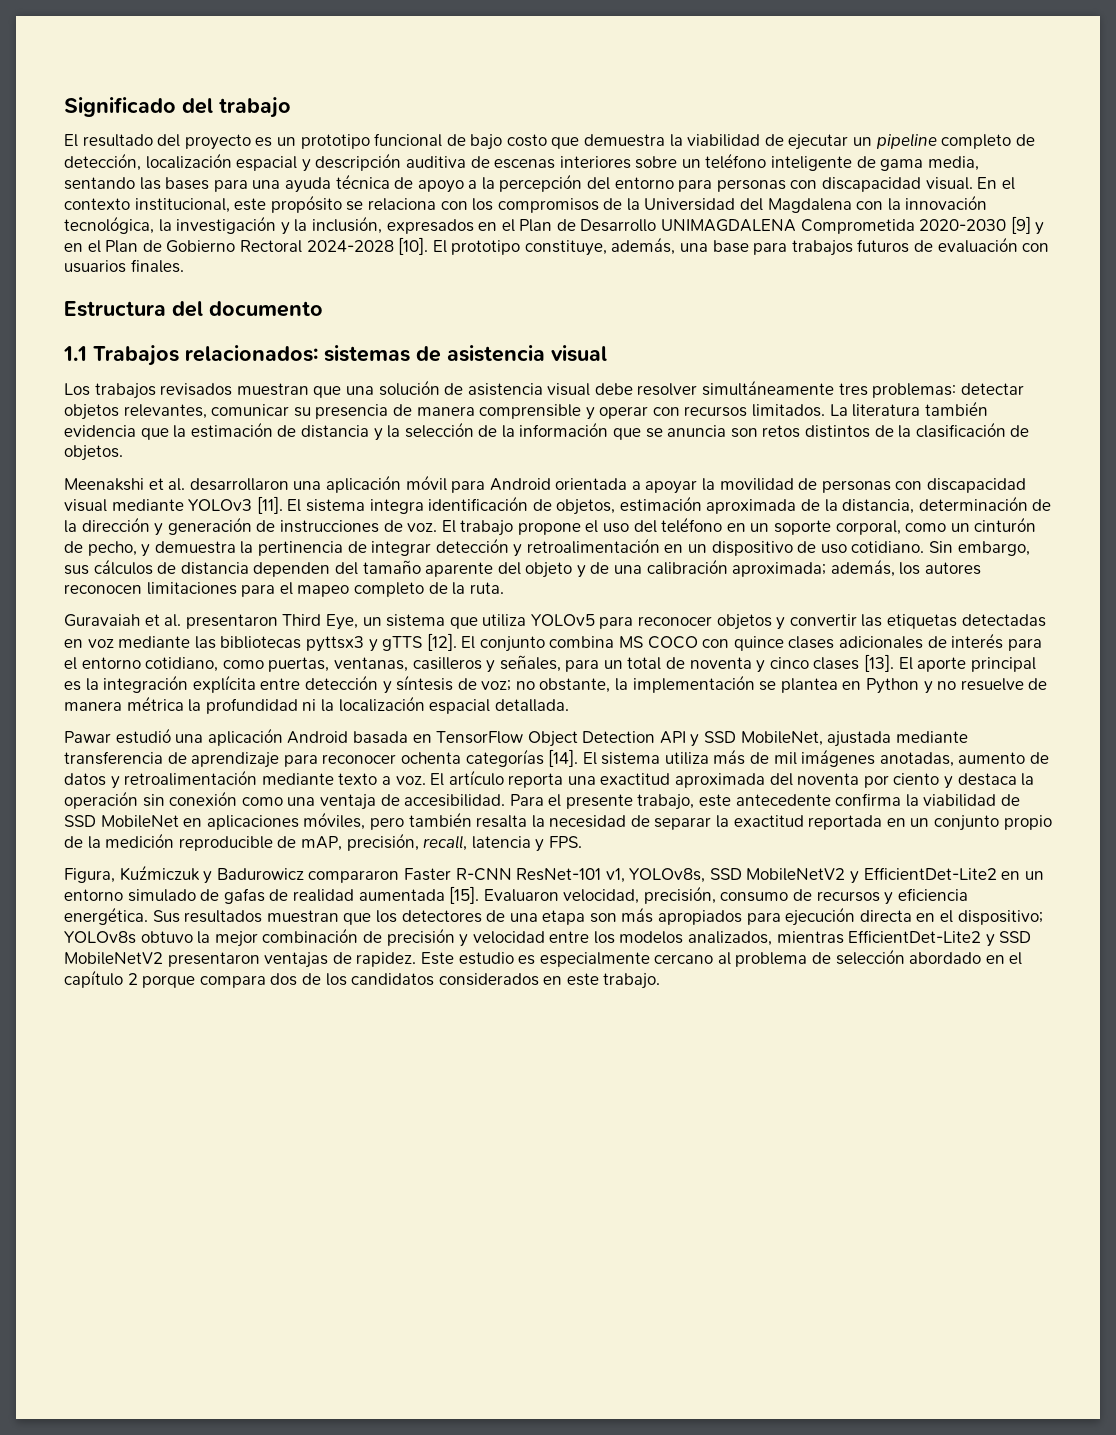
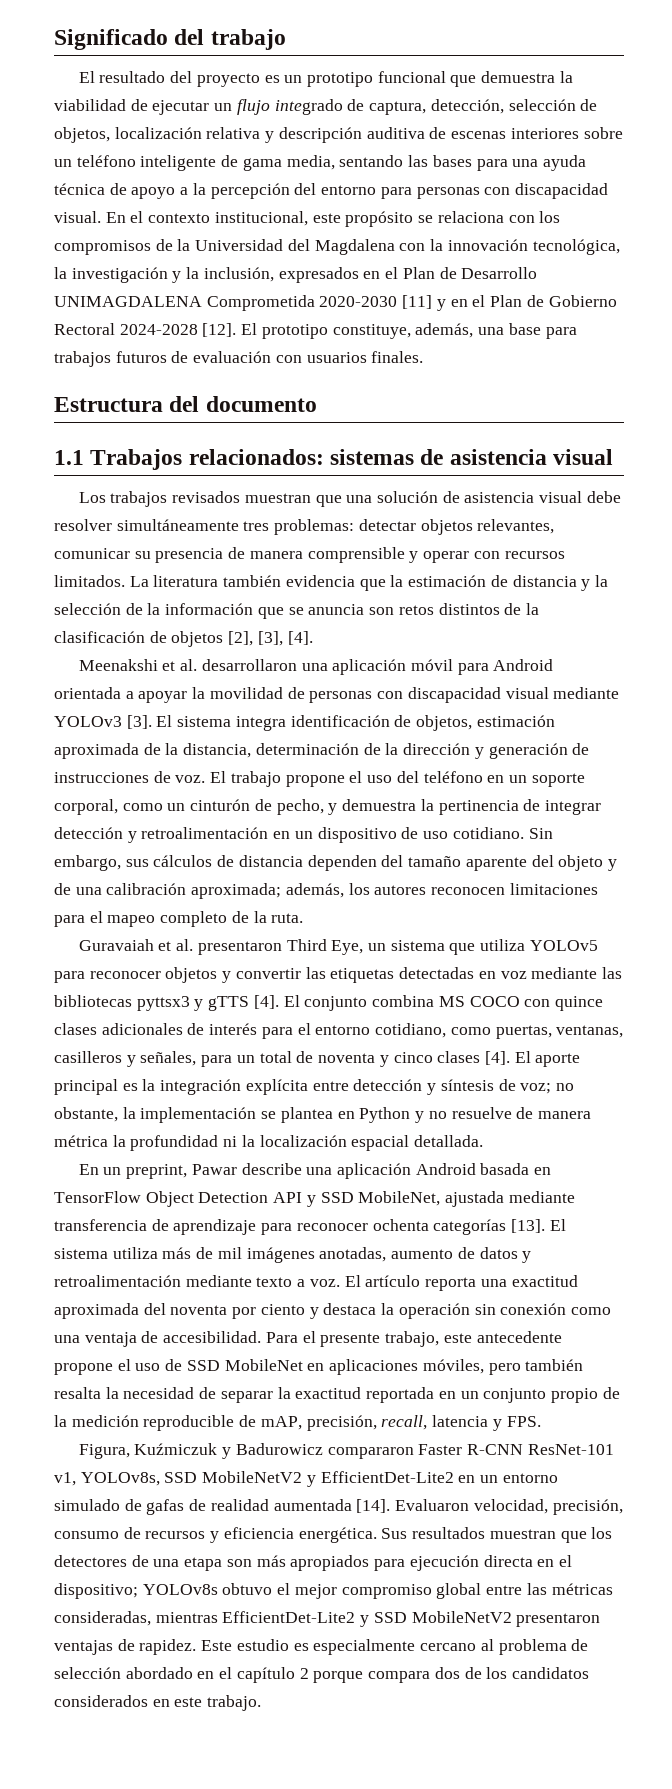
[446,134,547,150] de bajo costo -> (446, 77) none
[875,133,1035,149] [64,153,298,171] pipeline completo de detección, localización espacial -> [236,99,598,115] [54,127,261,143] flujo integrado de captura, detección, selección de objetos, localización relativa
[1010,216,1031,234] [9] -> [402,295,433,309] [11]
[398,237,429,255] [10]. -> [202,323,237,337] [12].
[64,445,123,461] objetos. -> [171,631,313,647] objetos [2], [3], [4].
[256,496,283,514] [11]. -> [126,715,152,729] [3].
[426,633,457,651] [12]. -> [253,995,279,1009] [4].
[864,654,895,672] [13]. -> [484,1051,510,1065] [4].
[64,728,171,744] Pawar estudió -> [78,1163,302,1179] En un preprint, Pawar describe
[548,749,579,767] [14]. -> [511,1219,546,1233] [13].
[835,793,997,807] confirma la viabilidad -> [54,1359,161,1375] propone el uso
[449,886,480,904] [15]. -> [356,1499,391,1513] [14].
[197,928,773,947] la mejor combinación de precisión y velocidad entre los modelos analizados, -> [277,1583,613,1599] [54,1611,151,1626] el mejor compromiso global entre las métricas consideradas,

